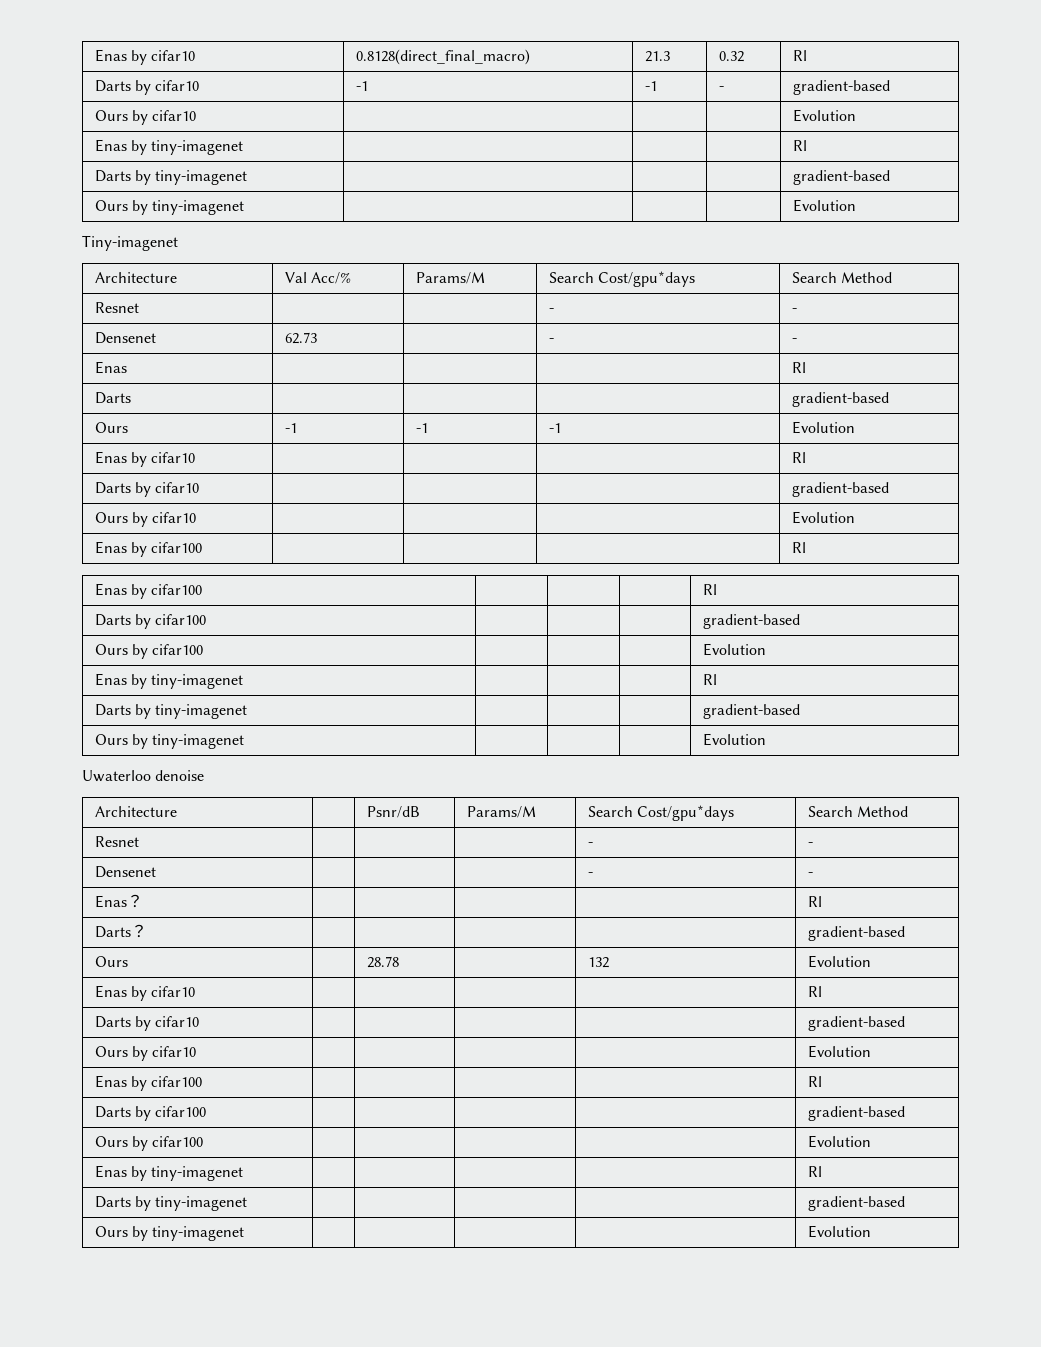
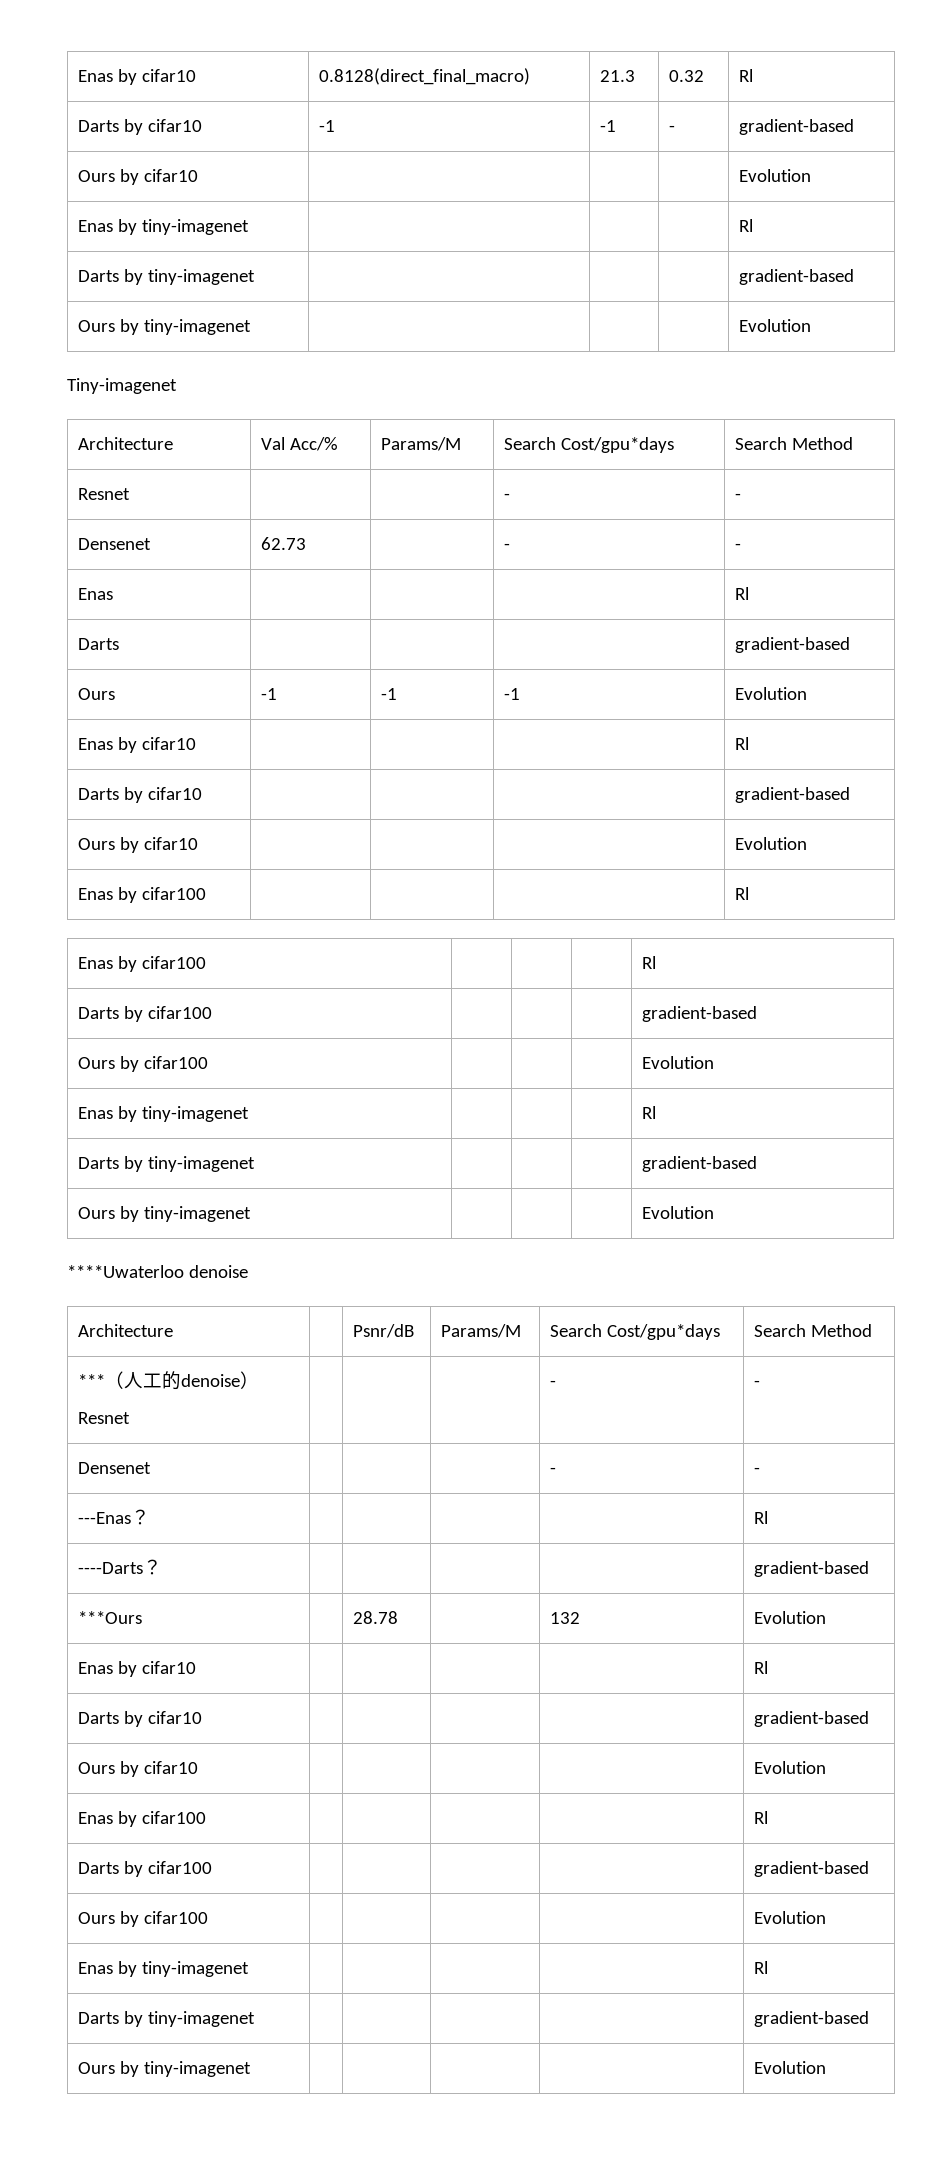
[82,770,151,782] Uwaterloo -> [67,1265,184,1278] ****Uwaterloo
(908, 811) none -> [78,1371,260,1390] ***（人工的denoise） //
[94,895,127,908] Enas -> [78,1512,132,1524] ---Enas
[94,926,131,938] Darts -> [78,1562,144,1574] ----Darts
[94,956,128,967] Ours -> [78,1611,143,1624] ***Ours

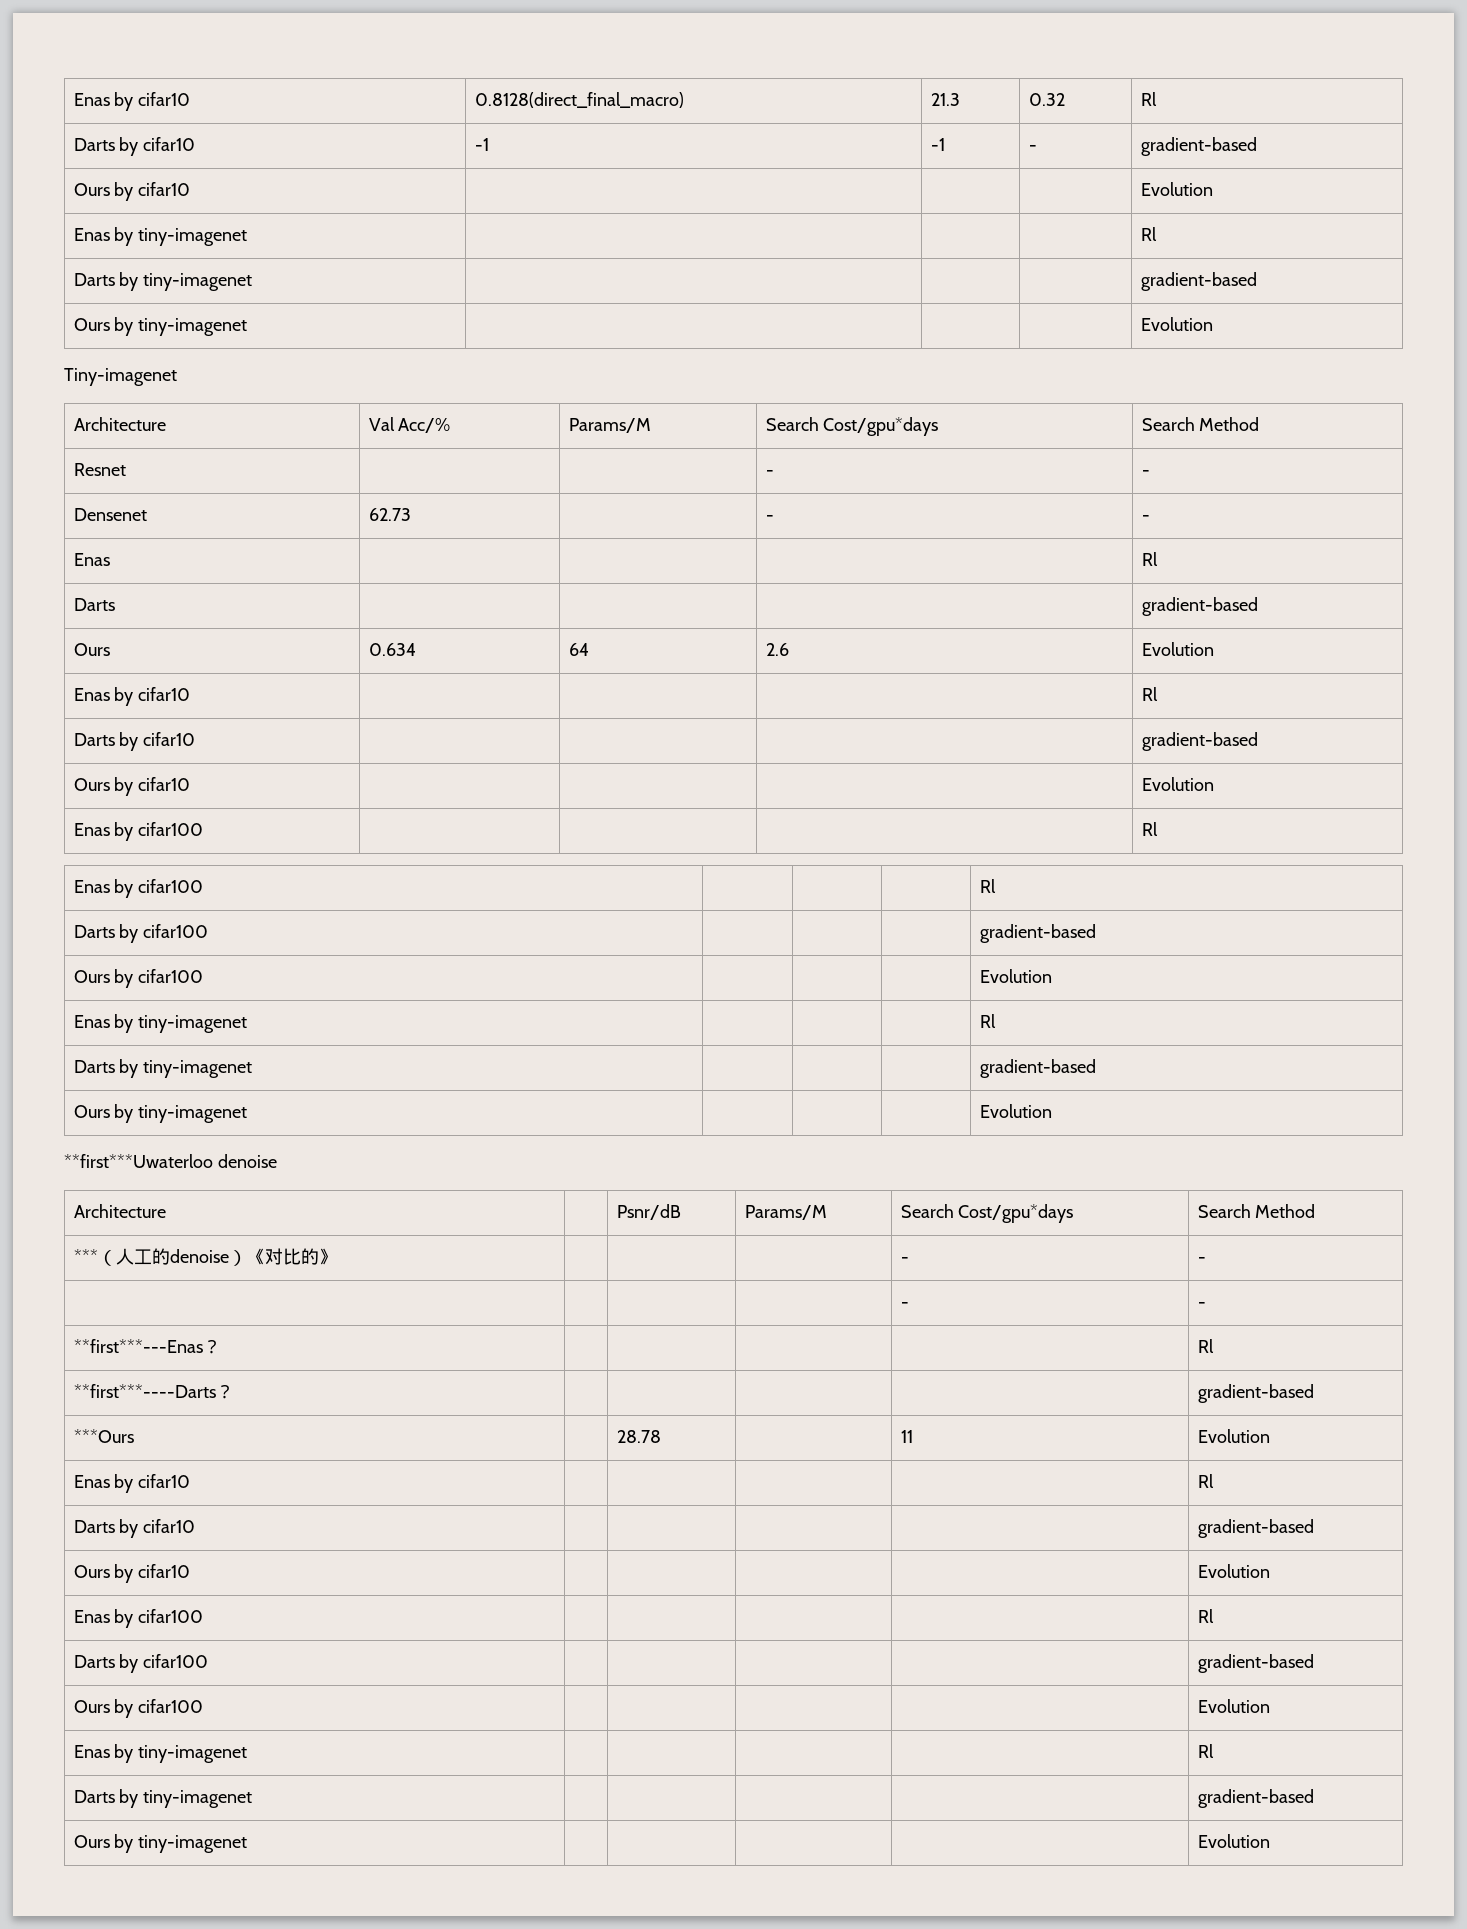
[261,688,278,700] [381,688,398,700] [504,688,521,700] -1 | -1 | -1 -> [368,643,416,656] [568,643,589,656] [765,643,789,656] 0.634 | 64 | 2.6
[67,1265,184,1278] ****Uwaterloo -> [64,1154,213,1168] **first***Uwaterloo
[78,1412,131,1424] [550,1380,557,1387] [754,1380,761,1387] [78,1462,152,1474] [550,1467,557,1474] [754,1467,761,1474] [78,1512,132,1524] // Resnet | | | | - | - // Densenet | | | | - | - // ---Enas -> [246,1248,337,1265] [900,1257,909,1263] [1197,1257,1206,1263] [900,1302,909,1308] [1197,1302,1206,1308] [73,1339,203,1353] 《对比的》 | | | | - | - // | | | | - | - // **first***---Enas
[78,1562,144,1574] ----Darts -> [73,1384,216,1398] **first***----Darts
[550,1612,581,1624] 132 -> [900,1430,913,1443] 11

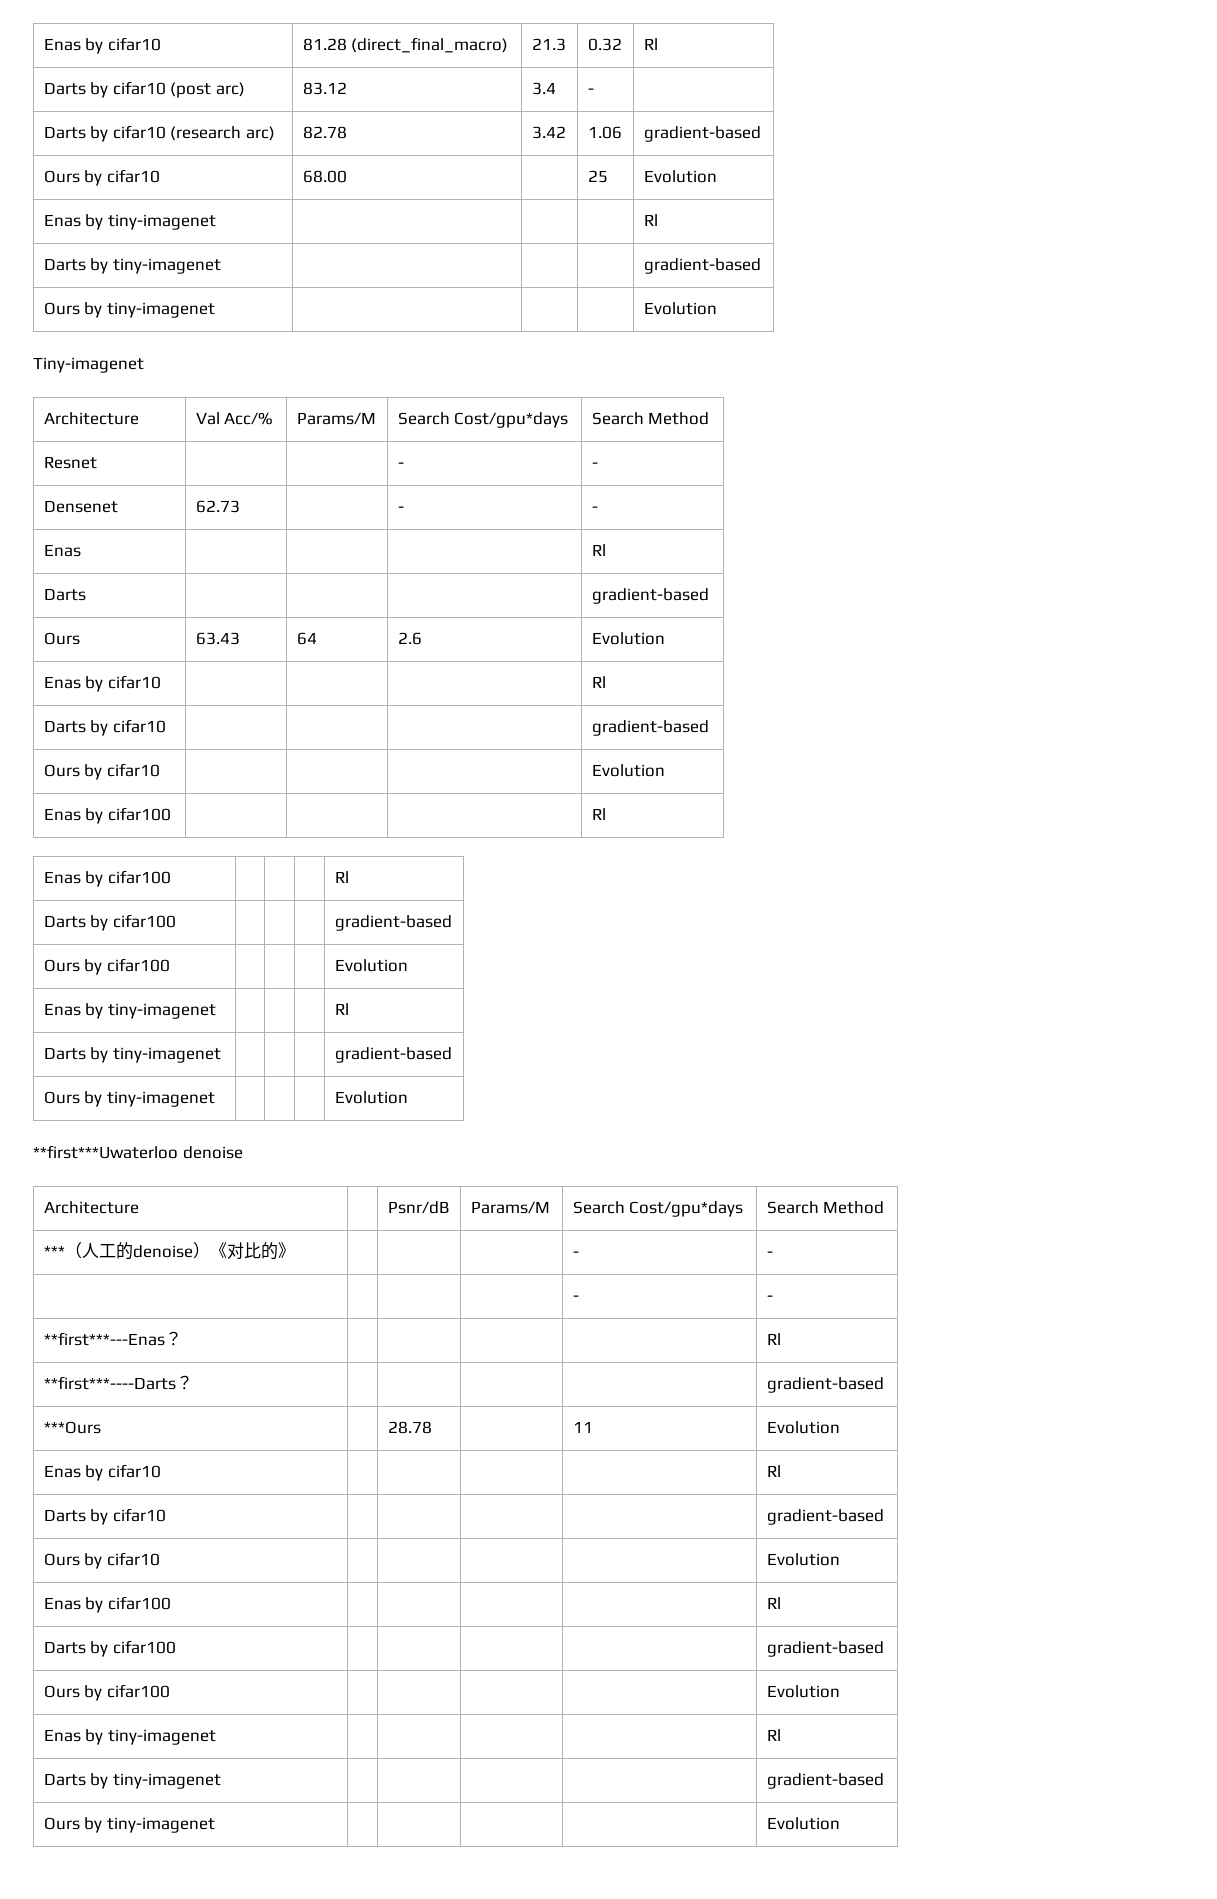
[73,92,191,111] [474,92,684,108] Enas by cifar10 | 0.8128(direct_final_macro) -> [43,37,161,54] [302,37,509,53] Enas by cifar10 | 81.28 (direct_final_macro)
[474,138,489,151] [930,138,945,151] [1028,145,1037,151] [1140,137,1257,156] [73,182,191,201] | -1 | -1 | - | gradient-based // Ours by cifar10 | | | -> [170,82,246,98] [302,82,347,95] [531,82,556,95] [587,88,594,94] [43,125,276,142] [302,126,347,139] [531,126,566,139] [587,126,622,139] [643,126,761,142] [43,169,160,186] [302,170,347,183] [587,170,608,183] (post arc) | 83.12 | 3.4 | - | // Darts by cifar10 (research arc) | 82.78 | 3.42 | 1.06 | gradient-based // Ours by cifar10 | 68.00 | | 25
[368,643,416,656] 0.634 -> [195,632,240,645] 63.43

